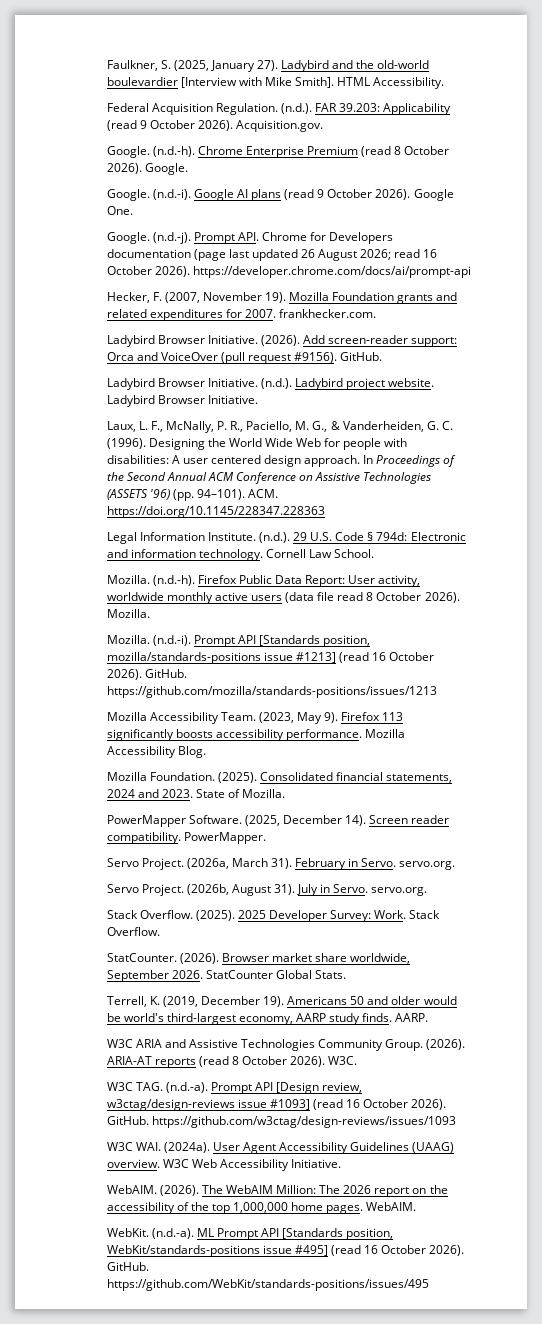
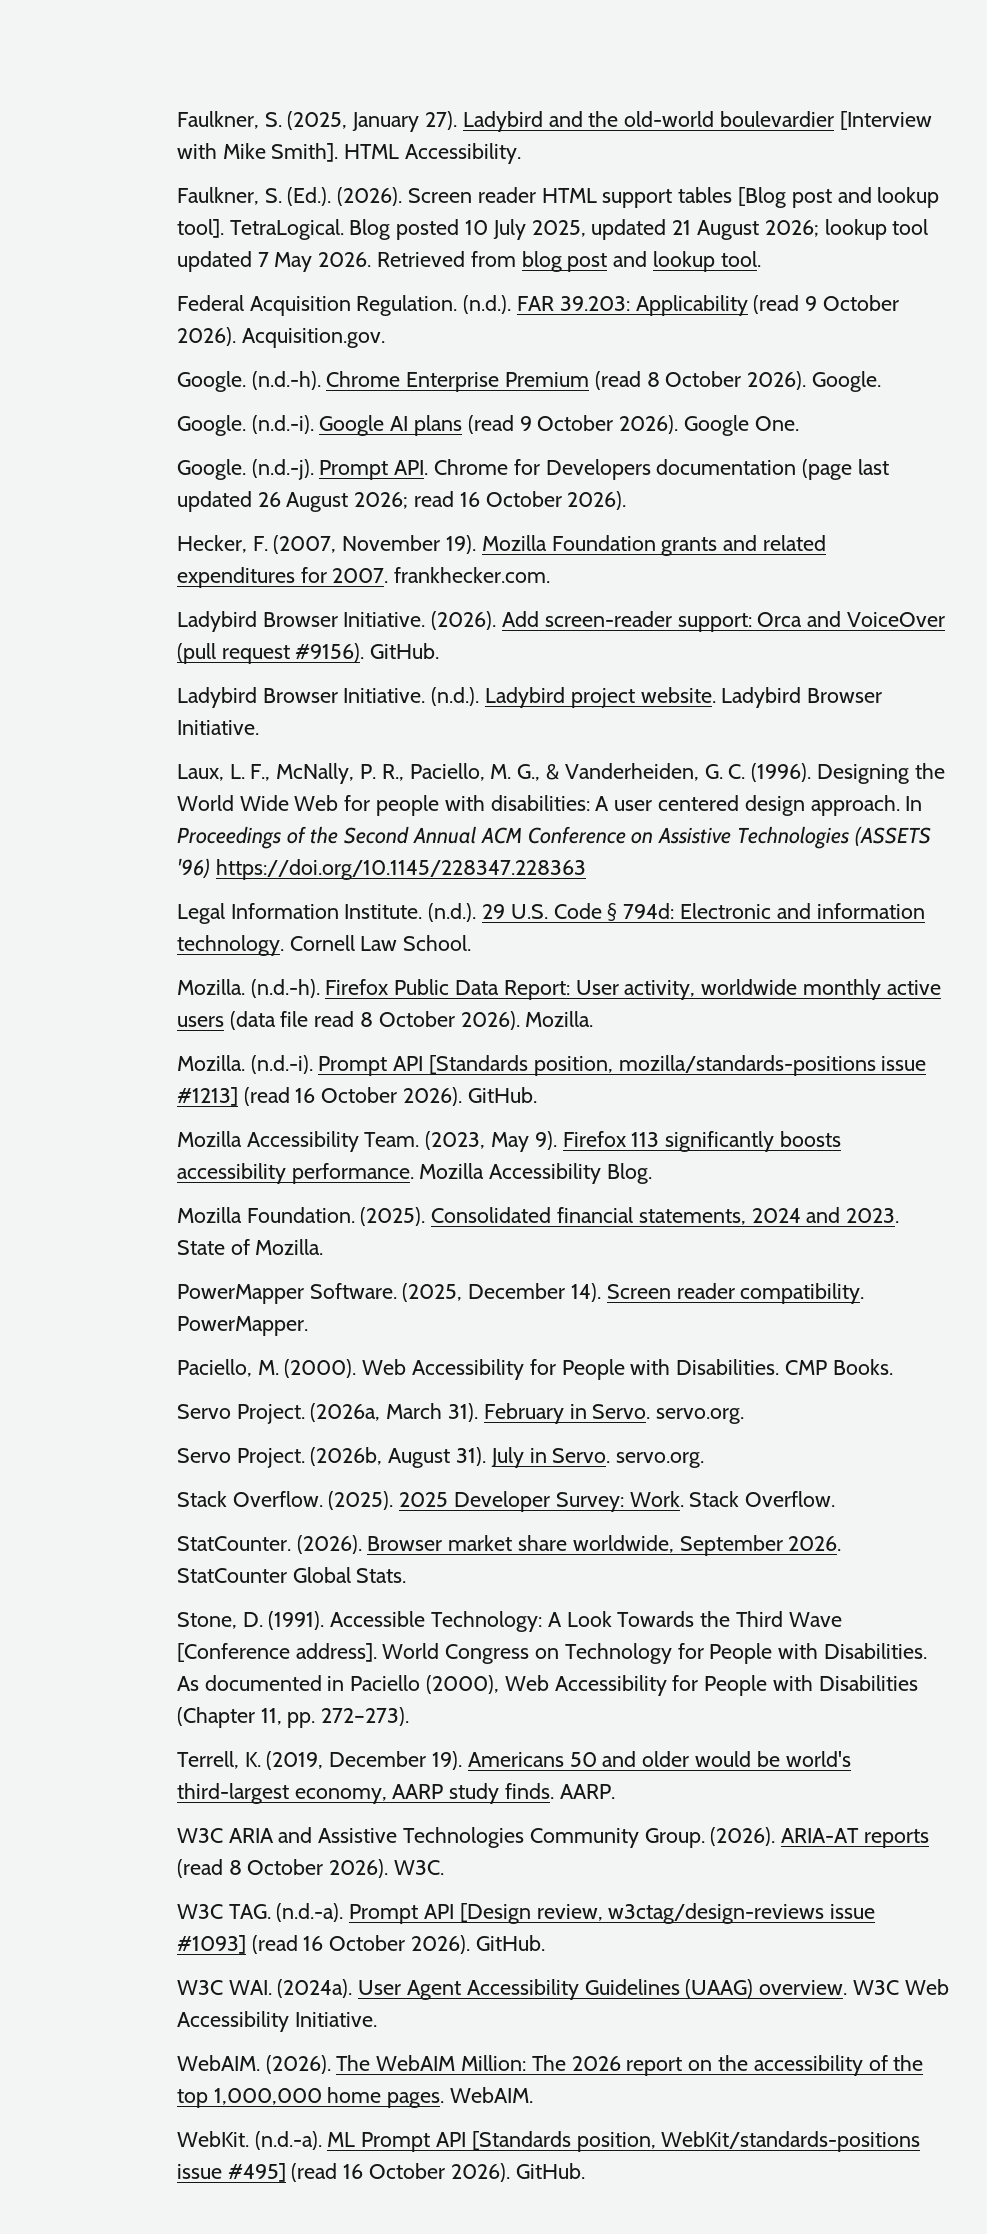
(445, 83) none -> [176,187,940,208] [176,219,929,240] [176,251,761,272] // Faulkner, S. (Ed.). (2026). Screen reader HTML support tables [Blog post and lookup tool]. TetraLogical. Blog posted 10 July 2025, updated 21 August 2026; lookup tool updated 7 May 2026. Retrieved from blog post and lookup tool.
[192,266,471,278] https://developer.chrome.com/docs/ai/prompt-api -> (627, 500) none
[172,489,279,501] (pp. 94–101). ACM. -> (210, 868) none
[106,686,437,698] https://github.com/mozilla/standards-positions/issues/1213 -> (537, 1095) none
(266, 838) none -> [176,1359,893,1380] // Paciello, M. (2000). Web Accessibility for People with Disabilities. CMP Books.
(347, 974) none -> [176,1611,842,1632] [176,1643,927,1664] [176,1675,918,1696] [176,1707,410,1728] // Stone, D. (1991). Accessible Technology: A Look Towards the Third Wave [Conference address]. World Congress on Technology for People with Disabilities. As documented in Paciello (2000), Web Accessibility for People with Disabilities (Chapter 11, pp. 272–273).
[151,1116,456,1128] https://github.com/w3ctag/design-reviews/issues/1093 -> (545, 1943) none
[106,1279,429,1291] https://github.com/WebKit/standards-positions/issues/495 -> (585, 2171) none

